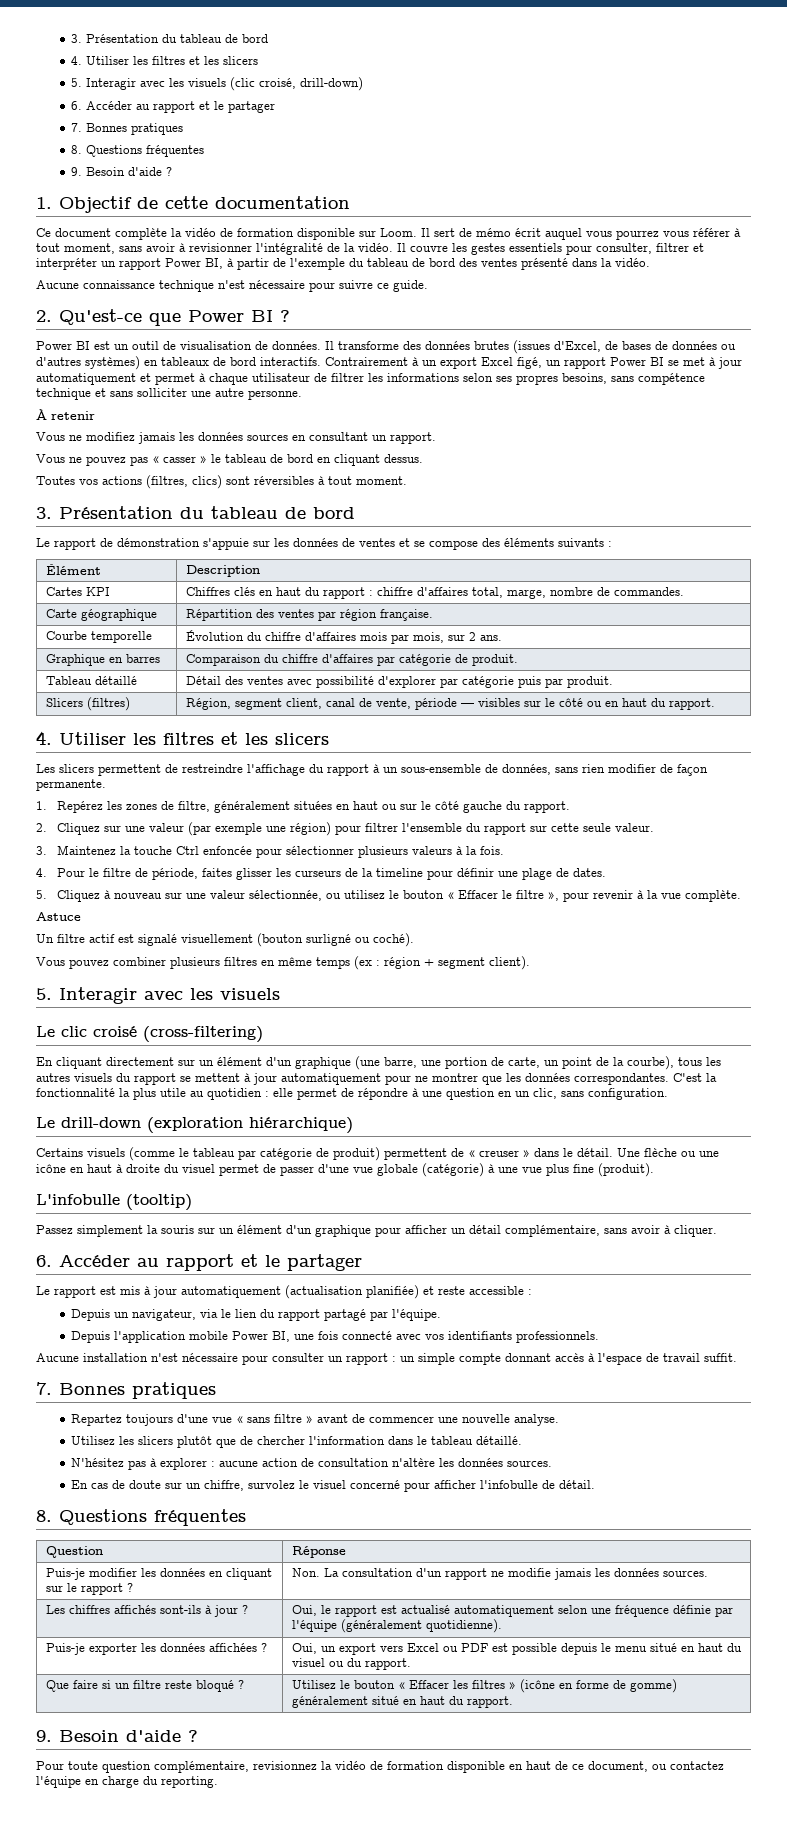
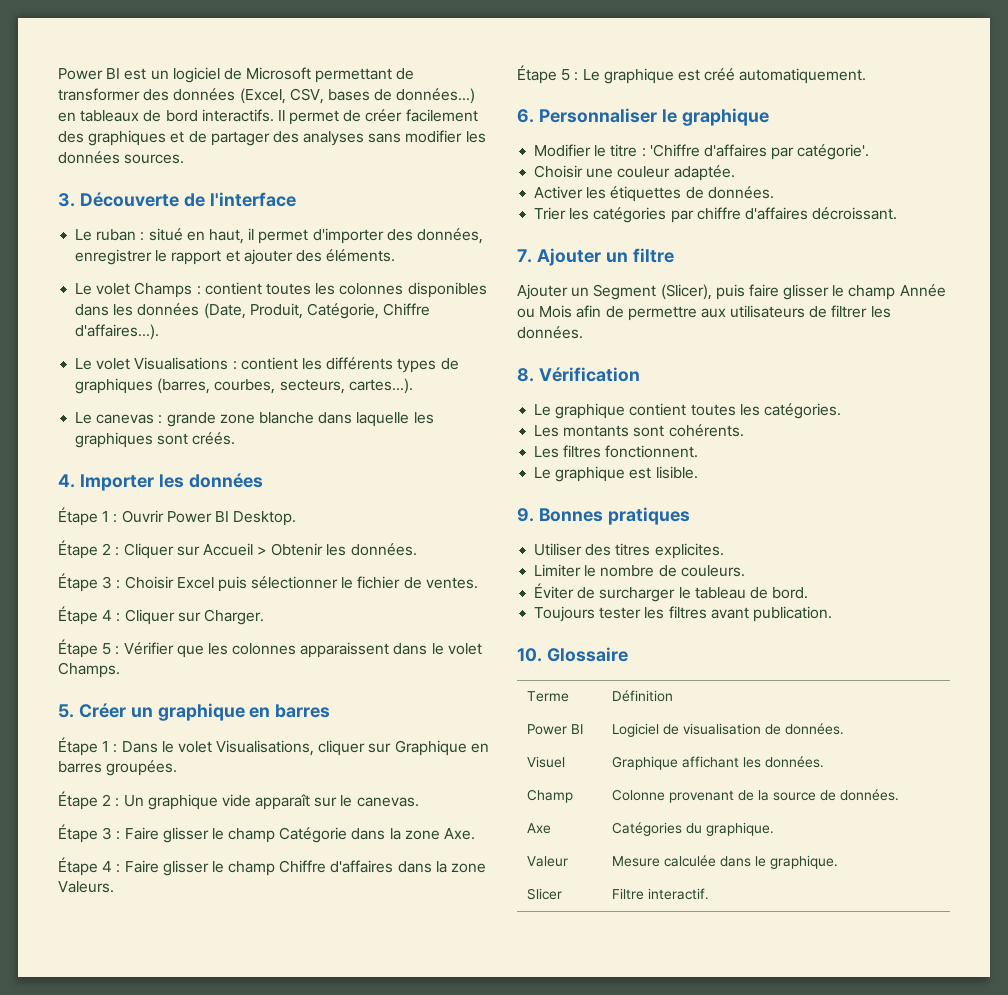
[71,34,269,43] [71,56,259,65] [71,77,364,91] [71,101,276,113] [71,123,184,135] [71,145,205,157] [71,167,173,176] [36,196,350,213] [36,228,741,240] [36,243,704,255] [36,258,650,270] [36,280,428,292] [36,309,290,326] [36,340,736,354] [36,356,140,370] 3. Présentation du tableau de bord // 4. Utiliser les filtres et les slicers // 5. Interagir avec les visuels (clic croisé, drill-down) // 6. Accéder au rapport et le partager // 7. Bonnes pratiques // 8. Questions fréquentes // 9. Besoin d'aide ? // 1. Objectif de cette documentation // Ce document complète la vidéo de formation disponible sur Loom. Il sert de mémo écrit auquel vous pourrez vous référer à tout moment, sans avoir à revisionner l'intégralité de la vidéo. Il couvre les gestes essentiels pour consulter, filtrer et interpréter un rapport Power BI, à partir de l'exemple du tableau de bord des ventes présenté dans la vidéo. // Aucune connaissance technique n'est nécessaire pour suivre ce guide. // 2. Qu'est-ce que Power BI ? // Power BI est un outil de visualisation de données. Il transforme des données brutes (issues d'Excel, de bases de données ou d'autres systèmes) -> [58,67,415,83] [58,88,476,104] Power BI est un logiciel de Microsoft permettant de transformer des données (Excel, CSV, bases de données...)
[325,357,742,369] [36,373,705,385] [36,388,302,400] [36,409,95,420] [36,432,436,444] [36,454,423,466] [36,475,407,489] [36,506,355,519] [36,538,612,550] [45,564,101,575] [185,565,260,577] [45,587,110,596] [185,587,684,599] [45,609,157,621] [185,609,433,621] [45,631,152,643] [185,630,502,644] [45,654,160,666] [185,654,518,666] [45,676,137,685] [185,676,613,688] [45,697,130,711] [185,698,715,710] [36,731,329,745] [36,764,708,776] [36,779,106,791] [36,801,571,813] [36,822,655,836] [36,845,505,858] [36,868,607,880] [36,890,742,902] [36,912,81,921] [36,933,414,947] [36,956,530,970] [36,987,280,1004] [36,1026,263,1043] [36,1056,721,1070] [36,1073,717,1085] [36,1088,668,1100] [36,1117,353,1134] [36,1147,719,1161] [36,1163,654,1177] [36,1194,192,1211] [36,1225,717,1237] [36,1254,362,1271] [36,1285,532,1299] [71,1309,442,1321] [71,1331,600,1343] [36,1353,737,1365] [36,1382,216,1399] [71,1414,560,1426] [71,1436,523,1448] [71,1458,553,1470] [71,1480,596,1492] [36,1509,246,1526] [45,1546,103,1558] [291,1546,346,1558] [45,1568,272,1580] [45,1583,133,1595] [291,1568,708,1580] [45,1605,248,1617] [291,1605,733,1617] [291,1619,502,1633] [45,1643,267,1655] [291,1643,742,1655] [291,1658,411,1670] [45,1680,244,1692] [291,1679,677,1693] [291,1696,513,1708] [36,1730,198,1742] [36,1761,724,1773] [36,1776,218,1788] Contrairement à un export Excel figé, un rapport Power BI se met à jour automatiquement et permet à chaque utilisateur de filtrer les informations selon ses propres besoins, sans compétence technique et sans solliciter une autre personne. // À retenir // Vous ne modifiez jamais les données sources en consultant un rapport. // Vous ne pouvez pas « casser » le tableau de bord en cliquant dessus. // Toutes vos actions (filtres, clics) sont réversibles à tout moment. // 3. Présentation du tableau de bord // Le rapport de démonstration s'appuie sur les données de ventes et se compose des éléments suivants : // Élément | Description // Cartes KPI | Chiffres clés en haut du rapport : chiffre d'affaires total, marge, nombre de commandes. // Carte géographique | Répartition des ventes par région française. // Courbe temporelle | Évolution du chiffre d'affaires mois par mois, sur 2 ans. // Graphique en barres | Comparaison du chiffre d'affaires par catégorie de produit. // Tableau détaillé | Détail des ventes avec possibilité d'explorer par catégorie puis par produit. // Slicers (filtres) | Région, segment client, canal de vente, période — visibles sur le côté ou en haut du rapport. // 4. Utiliser les filtres et les slicers // Les slicers permettent de restreindre l'affichage du rapport à un sous-ensemble de données, sans rien modifier de façon permanente. // 1. Repérez les zones de filtre, généralement situées en haut ou sur le côté gauche du rapport. // 2. Cliquez sur une valeur (par exemple une région) pour filtrer l'ensemble du rapport sur cette seule valeur. // 3. Maintenez la touche Ctrl enfoncée pour sélectionner plusieurs valeurs à la fois. // 4. Pour le filtre de période, faites glisser les curseurs de la timeline pour définir une plage de dates. // 5. Cliquez à nouveau sur une valeur sélectionnée, ou utilisez le bouton « Effacer le filtre », pour revenir à la vue complète. // Astuce // Un filtre actif est signalé visuellement (bouton surligné ou coché). // Vous pouvez combiner plusieurs filtres en même temps (ex : région + segment client). // 5. Interagir avec les visuels // Le clic croisé (cross-filtering) // En cliquant directement sur un élément d'un graphique (une barre, une portion de carte, un point de la courbe), tous les autres visuels du rapport se mettent à jour automatiquement pour ne montrer que les données correspondantes. C'est la fonctionnalité la plus utile au quotidien : elle permet de répondre à une question en un clic, sans configuration. // Le drill-down (exploration hiérarchique) // Certains visuels (comme le tableau par catégorie de produit) permettent de « creuser » dans le détail. Une flèche ou une icône en haut à droite du visuel permet de passer d'une vue globale (catégorie) à une vue plus fine (produit). // L'infobulle (tooltip) // Passez simplement la souris sur un élément d'un graphique pour afficher un détail complémentaire, sans avoir à cliquer. // 6. Accéder au rapport et le partager // Le rapport est mis à jour automatiquement (actualisation planifiée) et reste accessible : // Depuis un navigateur, via le lien du rapport partagé par l'équipe. // Depuis l'application mobile Power BI, une fois connecté avec vos identifiants professionnels. // Aucune installation n'est nécessaire pour consulter un rapport : un simple compte donnant accès à l'espace de travail suffit. // 7. Bonnes pratiques // Repartez toujours d'une vue « sans filtre » avant de commencer une nouvelle analyse. // Utilisez les slicers plutôt que de chercher l'information dans le tableau détaillé. // N'hésitez pas à explorer : aucune action de consultation n'altère les données sources. // En cas de doute sur un chiffre, survolez le visuel concerné pour afficher l'infobulle de détail. // 8. Questions fréquentes // Question | Réponse // Puis-je modifier les données en cliquant sur le rapport ? | Non. La consultation d'un rapport ne modifie jamais les données sources. // Les chiffres affichés sont-ils à jour ? | Oui, le rapport est actualisé automatiquement selon une fréquence définie par l'équipe (généralement quotidienne). // Puis-je exporter les données affichées ? | Oui, un export vers Excel ou PDF est possible depuis le menu situé en haut du visuel ou du rapport. // Que faire si un filtre reste bloqué ? | Utilisez le bouton « Effacer les filtres » (icône en forme de gomme) généralement situé en haut du rapport. // 9. Besoin d'aide ? // Pour toute question complémentaire, revisionnez la vidéo de formation disponible en haut de ce document, ou contactez l'équipe en charge du reporting. -> [277,109,478,125] [58,130,486,146] [58,151,185,164] [58,192,296,207] [75,228,483,244] [75,249,396,265] [75,282,487,298] [75,303,431,319] [75,324,160,340] [75,357,459,373] [75,378,413,394] [75,412,434,427] [75,432,236,448] [58,473,263,491] [58,507,297,526] [58,540,417,559] [58,573,478,592] [58,606,264,625] [58,639,482,658] [58,662,120,678] [58,703,331,721] [58,737,489,756] [58,760,178,776] [58,791,419,810] [58,824,476,843] [58,857,487,876] [58,881,114,893] [517,65,867,84] [517,108,769,126] [534,144,870,160] [534,165,735,181] [534,186,774,202] [534,207,898,223] [517,248,674,266] [517,284,946,300] [517,305,891,321] [517,326,583,339] [517,367,640,382] [534,403,841,419] [534,424,744,437] [534,445,699,458] [534,466,698,482] [517,507,690,525] [534,543,724,559] [534,564,745,577] [534,583,809,602] [534,606,832,622] [517,647,628,662] [526,691,569,702] [611,690,673,702] [526,724,583,735] [611,723,844,737] [526,756,565,768] [611,756,824,770] [526,789,573,803] [611,789,899,803] [526,823,551,834] [611,822,774,836] [526,856,568,867] [611,855,838,869] [526,888,562,900] [611,888,709,900] Il permet de créer facilement des graphiques et de partager des analyses sans modifier les données sources. // 3. Découverte de l'interface // Le ruban : situé en haut, il permet d'importer des données, enregistrer le rapport et ajouter des éléments. // Le volet Champs : contient toutes les colonnes disponibles dans les données (Date, Produit, Catégorie, Chiffre d'affaires...). // Le volet Visualisations : contient les différents types de graphiques (barres, courbes, secteurs, cartes...). // Le canevas : grande zone blanche dans laquelle les graphiques sont créés. // 4. Importer les données // Étape 1 : Ouvrir Power BI Desktop. // Étape 2 : Cliquer sur Accueil > Obtenir les données. // Étape 3 : Choisir Excel puis sélectionner le fichier de ventes. // Étape 4 : Cliquer sur Charger. // Étape 5 : Vérifier que les colonnes apparaissent dans le volet Champs. // 5. Créer un graphique en barres // Étape 1 : Dans le volet Visualisations, cliquer sur Graphique en barres groupées. // Étape 2 : Un graphique vide apparaît sur le canevas. // Étape 3 : Faire glisser le champ Catégorie dans la zone Axe. // Étape 4 : Faire glisser le champ Chiffre d'affaires dans la zone Valeurs. // Étape 5 : Le graphique est créé automatiquement. // 6. Personnaliser le graphique // Modifier le titre : 'Chiffre d'affaires par catégorie'. // Choisir une couleur adaptée. // Activer les étiquettes de données. // Trier les catégories par chiffre d'affaires décroissant. // 7. Ajouter un filtre // Ajouter un Segment (Slicer), puis faire glisser le champ Année ou Mois afin de permettre aux utilisateurs de filtrer les données. // 8. Vérification // Le graphique contient toutes les catégories. // Les montants sont cohérents. // Les filtres fonctionnent. // Le graphique est lisible. // 9. Bonnes pratiques // Utiliser des titres explicites. // Limiter le nombre de couleurs. // Éviter de surcharger le tableau de bord. // Toujours tester les filtres avant publication. // 10. Glossaire // Terme | Définition // Power BI | Logiciel de visualisation de données. // Visuel | Graphique affichant les données. // Champ | Colonne provenant de la source de données. // Axe | Catégories du graphique. // Valeur | Mesure calculée dans le graphique. // Slicer | Filtre interactif.

